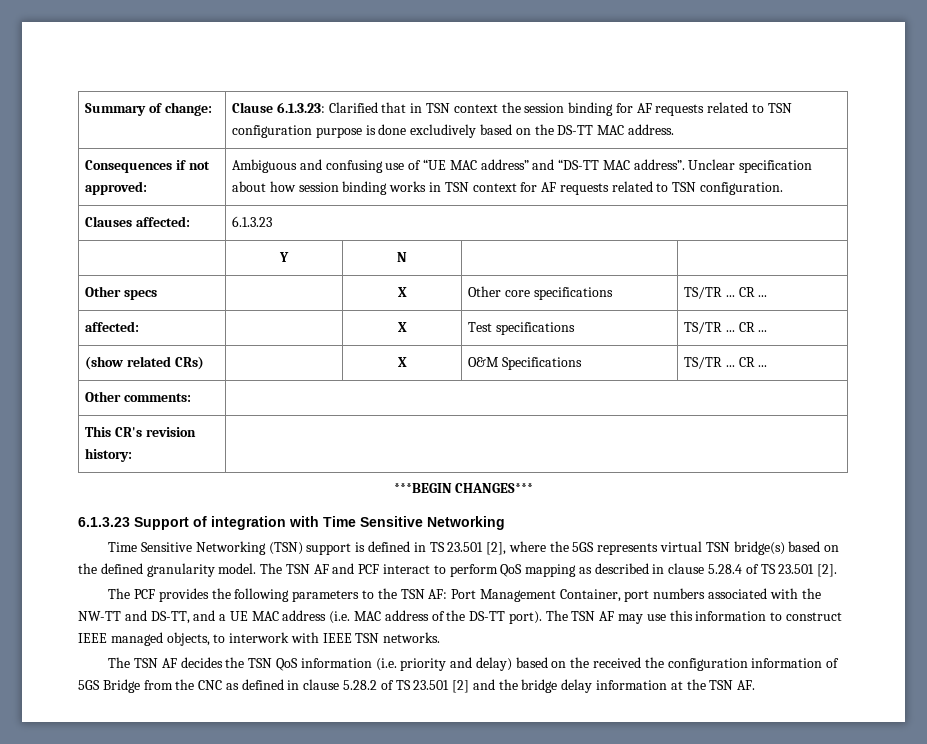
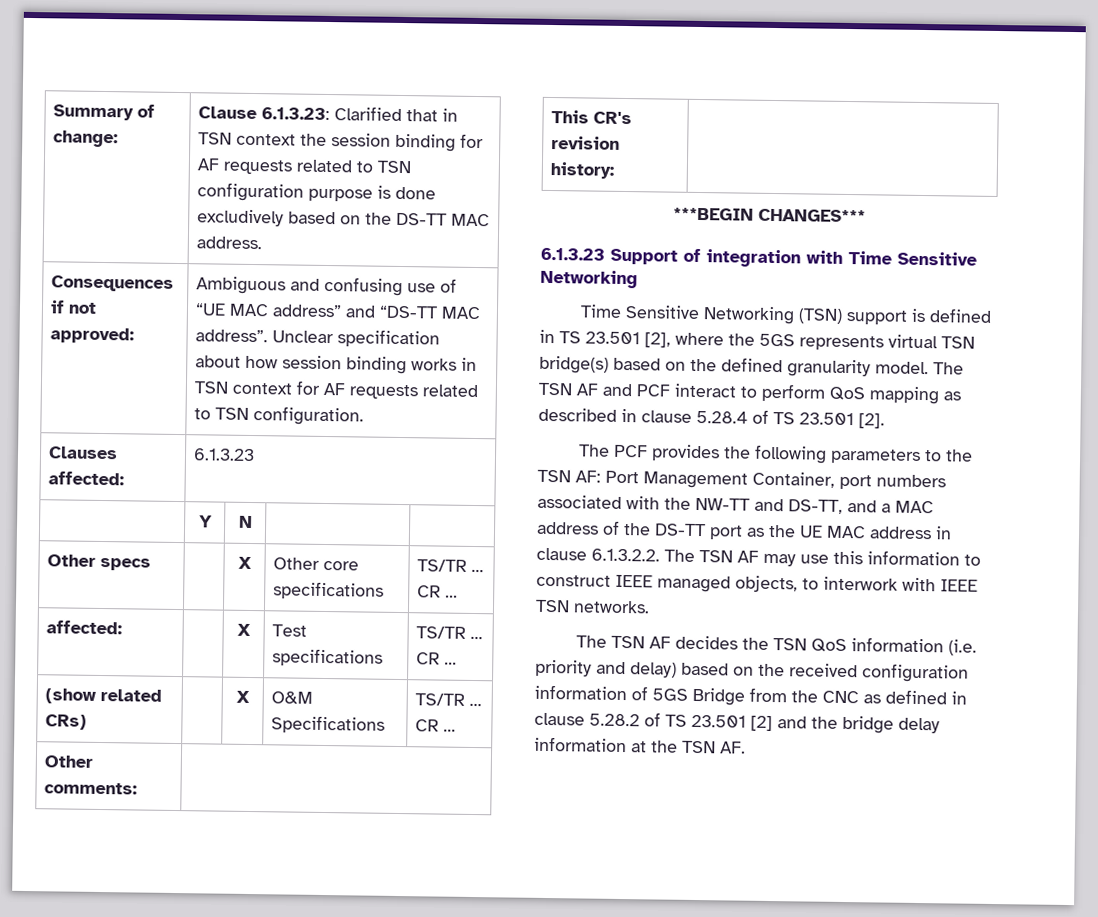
[229,610,351,624] UE MAC address (i.e. -> (891, 508) none
[508,611,542,624] port). -> [709,524,952,540] [536,547,660,562] port as the UE MAC address in clause 6.1.3.2.2.
[644,657,664,668] the -> (858, 670) none

